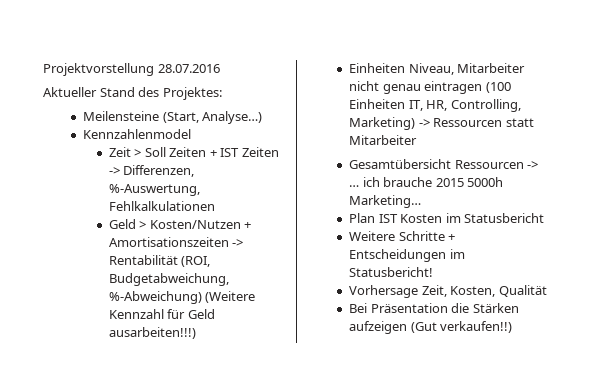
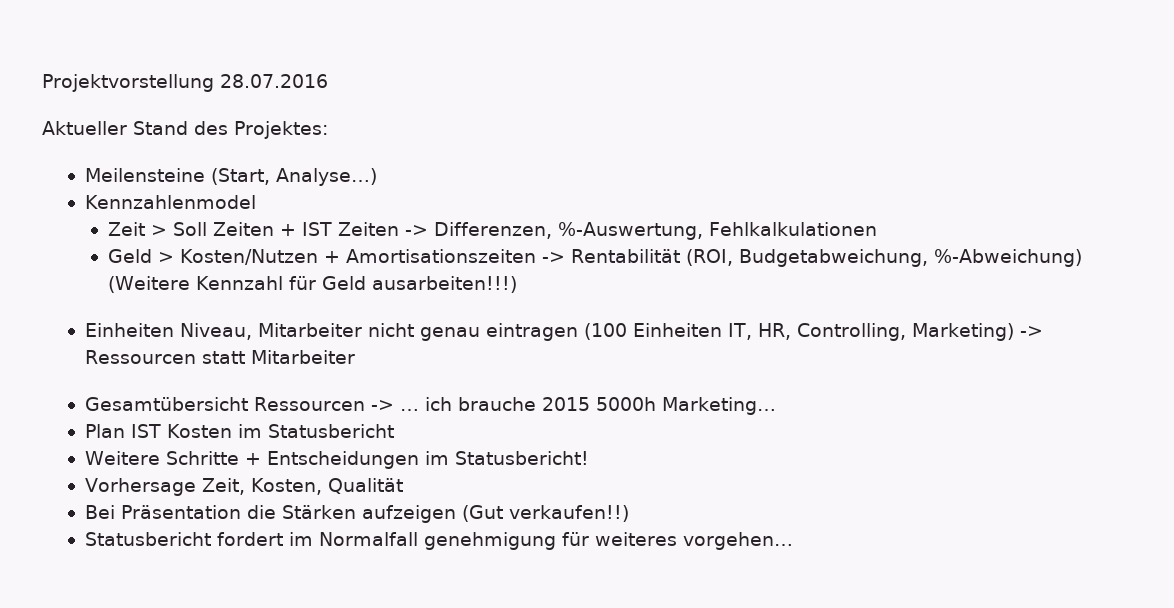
(513, 327) none -> [85,532,794,550] // Statusbericht fordert im Normalfall genehmigung für weiteres vorgehen…

